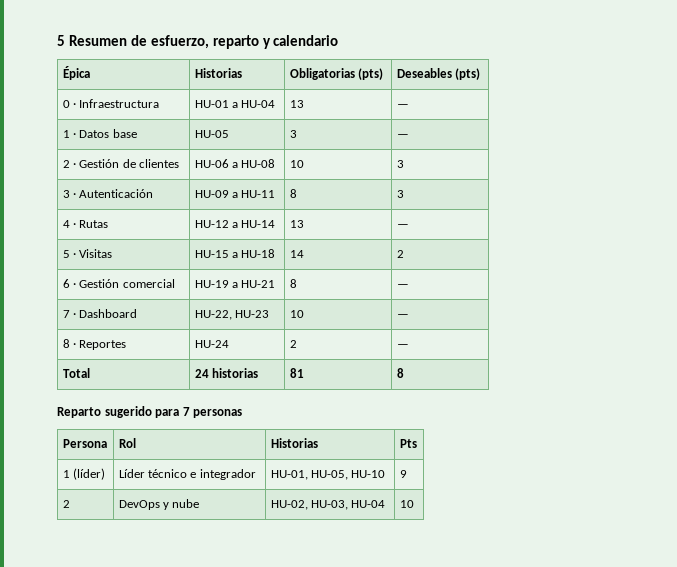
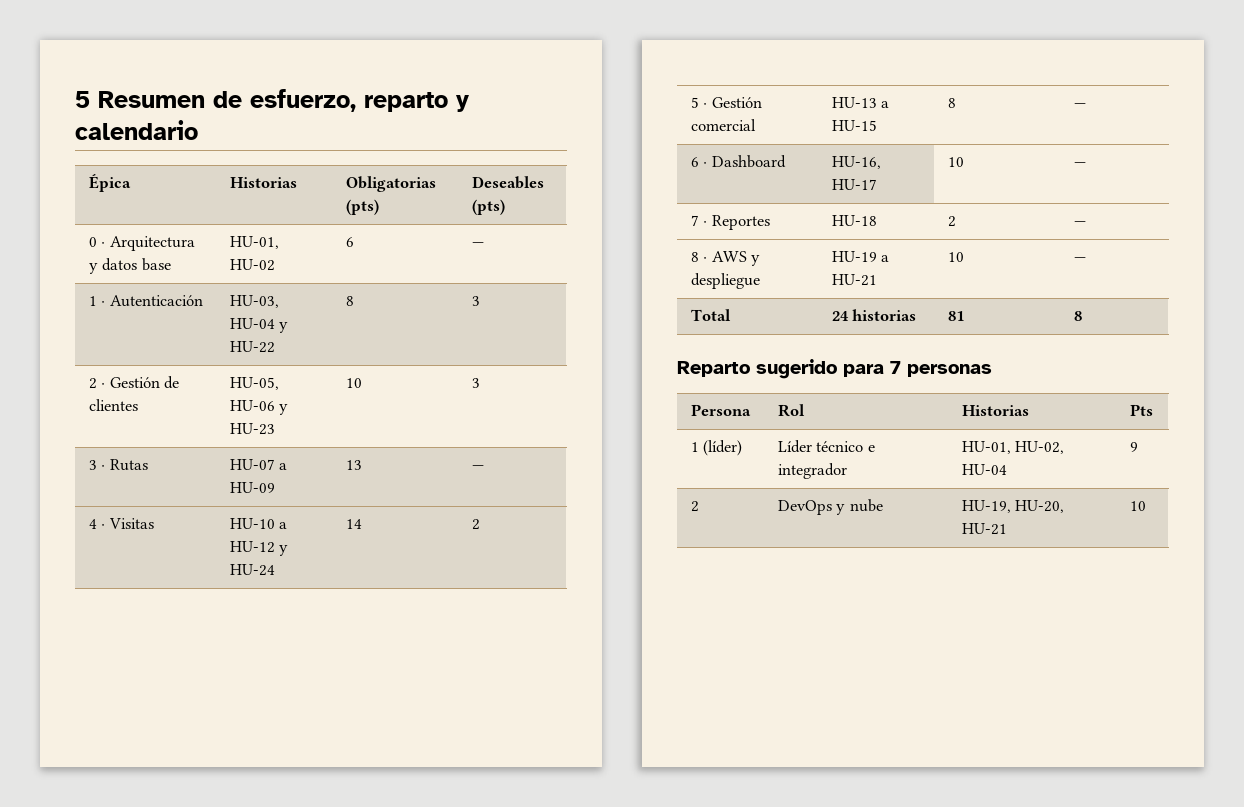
[79,99,160,108] [194,100,276,108] [289,100,304,108] [396,104,409,108] [62,129,137,138] [194,130,229,138] [289,130,297,138] [396,134,409,138] Infraestructura | HU-01 a HU-04 | 13 | — // 1 · Datos base | HU-05 | 3 | — -> [109,236,195,251] [88,258,171,274] [229,236,279,249] [229,259,275,271] [345,237,354,247] [471,242,484,247] [88,295,203,307] [229,295,279,308] [229,318,289,333] [229,341,275,353] [345,296,354,306] [471,296,480,306] Arquitectura y datos base | HU-01, HU-02 | 6 | — // 1 · Autenticación | HU-03, HU-04 y HU-22 | 8 | 3
[194,159,276,168] HU-06 a HU-08 -> [229,377,279,390] [229,400,289,415] [229,423,275,435] HU-05, HU-06 y HU-23
[79,189,154,198] [194,190,276,198] [289,189,297,198] [396,190,404,198] [62,220,109,228] [194,220,276,228] [289,220,304,228] [396,224,409,228] [62,250,70,258] Autenticación | HU-09 a HU-11 | 8 | 3 // 4 · Rutas | HU-12 a HU-14 | 13 | — // 5 -> [109,459,148,471] [229,459,288,470] [229,482,275,493] [345,460,362,470] [471,465,484,470] [88,519,97,529] Rutas | HU-07 a HU-09 | 13 | — // 4
[194,249,276,258] HU-15 a HU-18 -> [229,518,288,529] [229,541,289,556] [229,564,275,576] HU-10 a HU-12 y HU-24
[62,279,70,288] 6 -> [690,97,699,108] 5
[194,280,276,288] [289,279,297,288] [396,284,409,288] [62,309,138,318] [194,310,270,320] [289,310,304,318] [396,314,409,318] [62,339,127,350] [194,340,229,348] [289,340,297,348] HU-19 a HU-21 | 8 | — // 7 · Dashboard | HU-22, HU-23 | 10 | — // 8 · Reportes | HU-24 | 2 -> [831,97,890,108] [831,120,877,131] [947,98,956,108] [1073,103,1086,108] [690,155,786,168] [831,156,881,169] [831,179,877,190] [947,157,964,167] [1073,162,1086,167] [690,215,770,230] [831,215,877,226] [947,216,956,227] [1073,221,1086,226] [690,251,761,266] [690,273,760,289] [831,251,890,262] [831,274,877,286] [947,252,964,262] HU-13 a HU-15 | 8 | — // 6 · Dashboard | HU-16, HU-17 | 10 | — // 7 · Reportes | HU-18 | 2 | — // 8 · AWS y despliegue | HU-19 a HU-21 | 10
[311,470,386,480] HU-05, HU-10 -> [1015,441,1065,454] [961,464,1007,475] HU-02, HU-04
[270,500,386,510] HU-02, HU-03, HU-04 -> [961,500,1065,513] [961,523,1007,535] HU-19, HU-20, HU-21

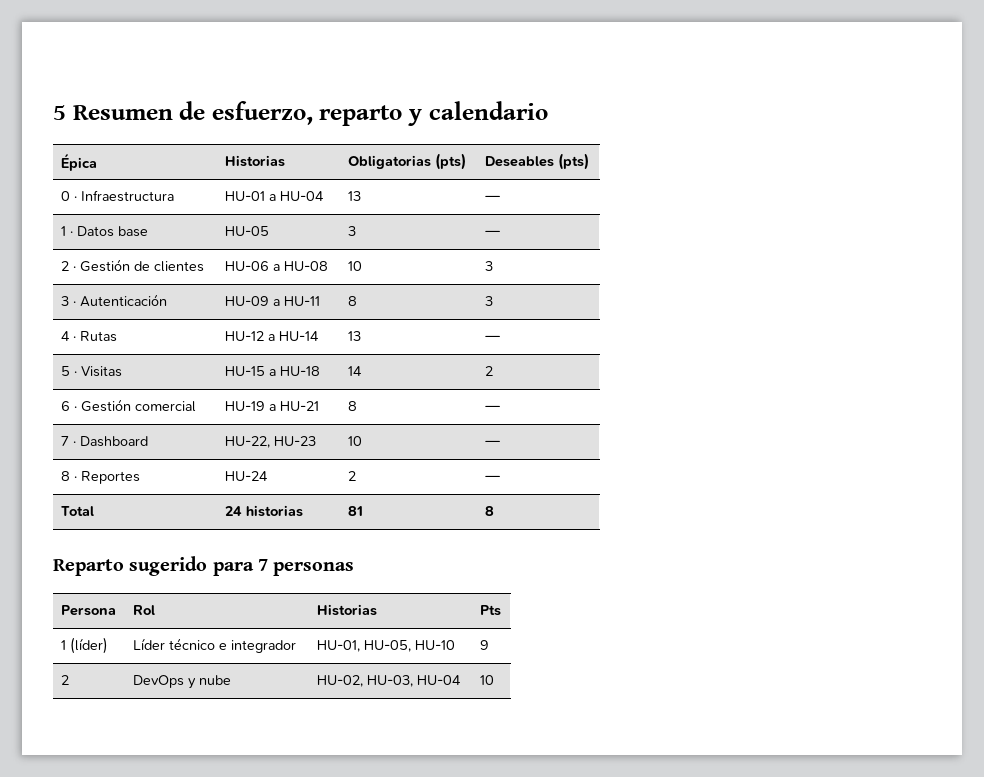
[109,236,195,251] [88,258,171,274] [229,236,279,249] [229,259,275,271] [345,237,354,247] [471,242,484,247] [88,295,203,307] [229,295,279,308] [229,318,289,333] [229,341,275,353] [345,296,354,306] [471,296,480,306] Arquitectura y datos base | HU-01, HU-02 | 6 | — // 1 · Autenticación | HU-03, HU-04 y HU-22 | 8 | 3 -> [81,190,175,202] [225,191,325,201] [348,191,362,201] [485,195,501,201] [61,226,149,237] [225,226,270,236] [348,226,357,236] [485,230,501,236] Infraestructura | HU-01 a HU-04 | 13 | — // 1 · Datos base | HU-05 | 3 | —
[229,377,279,390] [229,400,289,415] [229,423,275,435] HU-05, HU-06 y HU-23 -> [225,261,329,271] HU-06 a HU-08
[109,459,148,471] [229,459,288,470] [229,482,275,493] [345,460,362,470] [471,465,484,470] [88,519,97,529] Rutas | HU-07 a HU-09 | 13 | — // 4 -> [80,294,168,307] [225,296,321,306] [348,296,358,306] [485,296,494,306] [61,331,118,342] [225,331,320,341] [348,331,362,341] [485,335,501,341] [61,366,71,376] Autenticación | HU-09 a HU-11 | 8 | 3 // 4 · Rutas | HU-12 a HU-14 | 13 | — // 5
[229,518,288,529] [229,541,289,556] [229,564,275,576] HU-10 a HU-12 y HU-24 -> [225,366,321,376] HU-15 a HU-18
[690,97,699,108] 5 -> [61,401,71,411] 6
[831,97,890,108] [831,120,877,131] HU-13 a HU-15 -> [225,401,320,411] HU-19 a HU-21
[690,157,699,167] 6 -> [61,436,70,446] 7
[831,156,881,169] [831,179,877,190] [947,157,964,167] [1073,162,1086,167] [690,215,699,226] HU-16, HU-17 | 10 | — // 7 -> [225,436,317,448] [348,436,363,446] [485,440,501,446] [61,471,71,481] HU-22, HU-23 | 10 | — // 8
[831,215,877,226] HU-18 -> [225,471,269,481] HU-24
[690,251,761,266] [690,273,760,289] [831,251,890,262] [831,274,877,286] [947,252,964,262] [1073,257,1086,262] // 8 · AWS y despliegue | HU-19 a HU-21 | 10 | — -> (501, 478) none
[1015,441,1065,454] [961,464,1007,475] HU-02, HU-04 -> [364,640,456,652] HU-05, HU-10
[961,500,1065,513] [961,523,1007,535] HU-19, HU-20, HU-21 -> [317,675,462,687] HU-02, HU-03, HU-04

